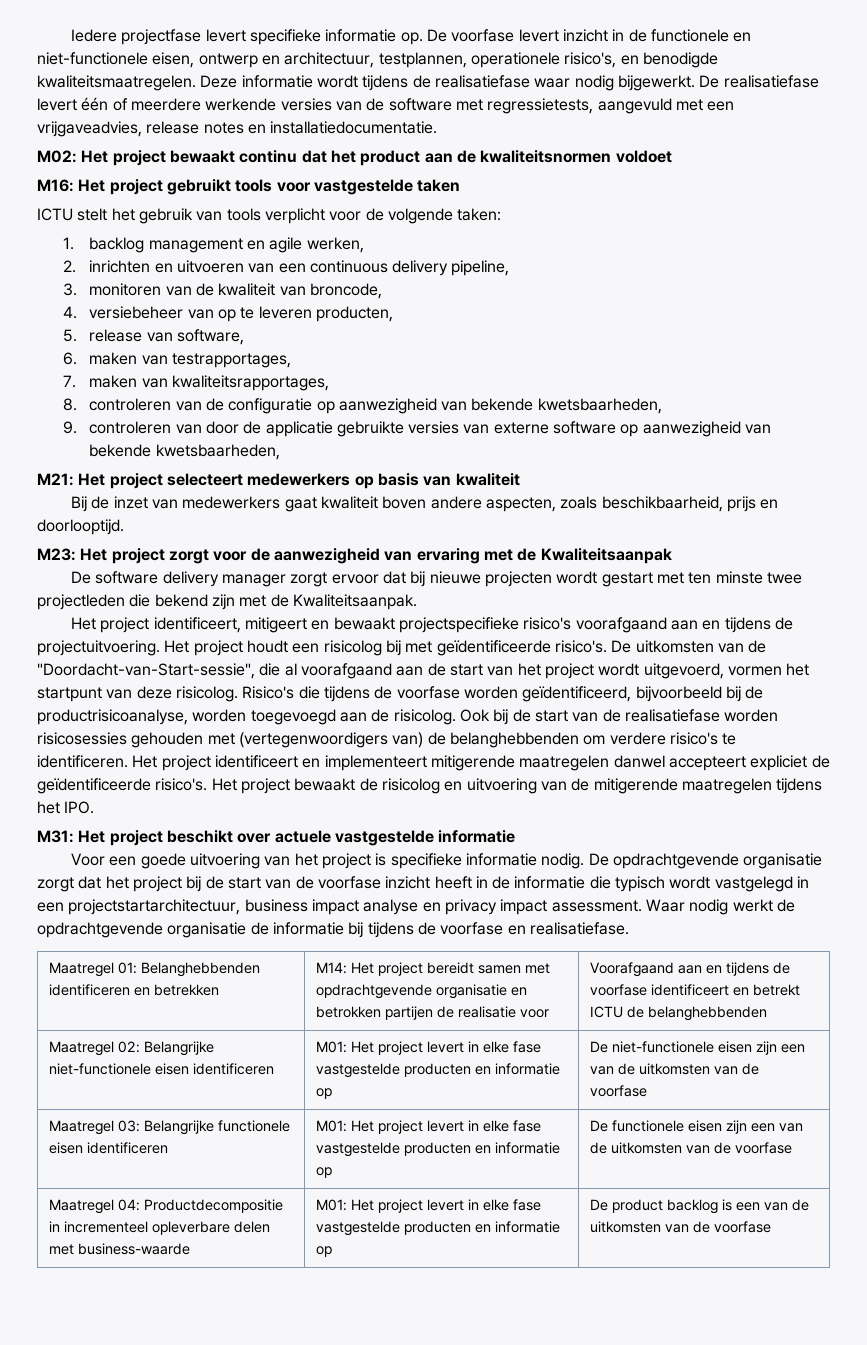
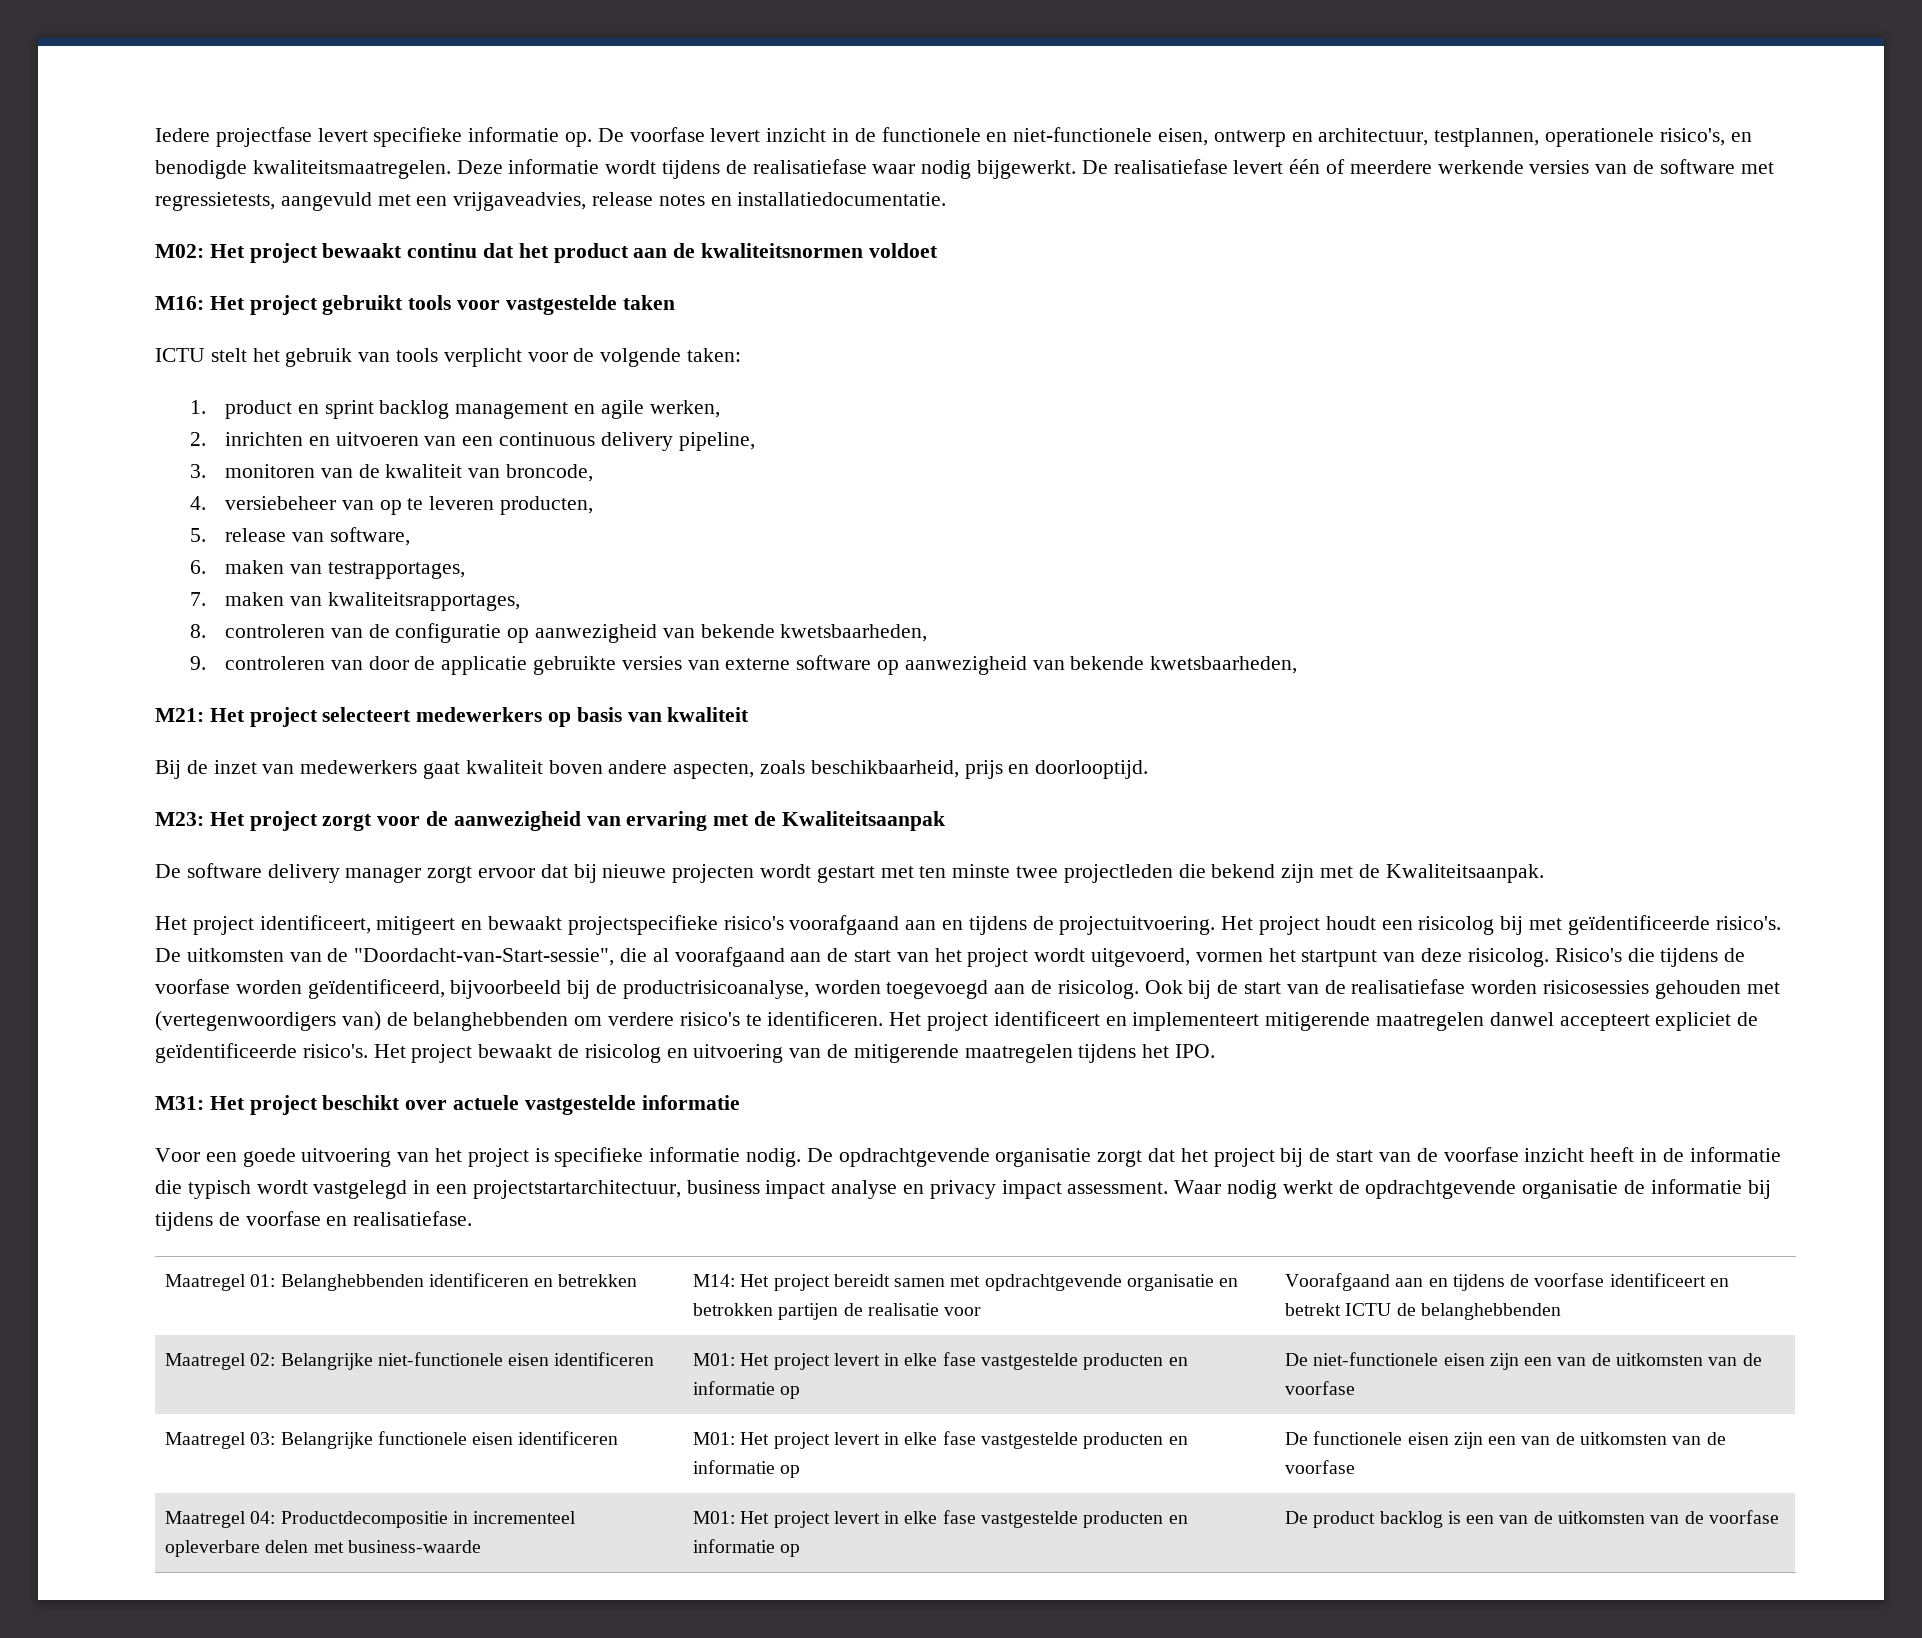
(75, 243) none -> [225,400,374,419] product en sprint

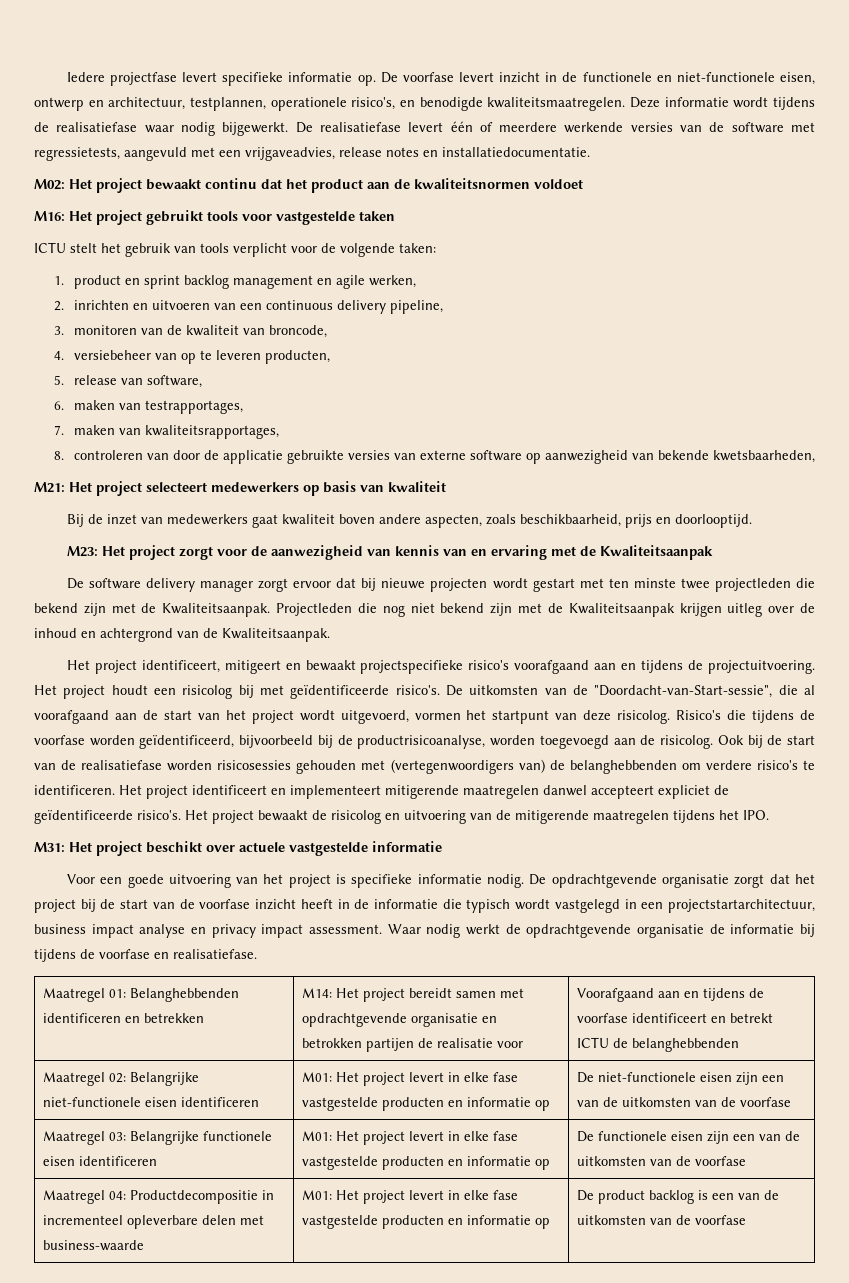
[368,623,928,643] [190,656,363,670] de configuratie op aanwezigheid van bekende kwetsbaarheden, // 9. controleren van -> (169, 456) none
(621, 821) none -> [394,545,487,556] kennis van en
(1544, 873) none -> [276,603,816,617] [34,628,330,642] Projectleden die nog niet bekend zijn met de Kwaliteitsaanpak krijgen uitleg over de inhoud en achtergrond van de Kwaliteitsaanpak.

